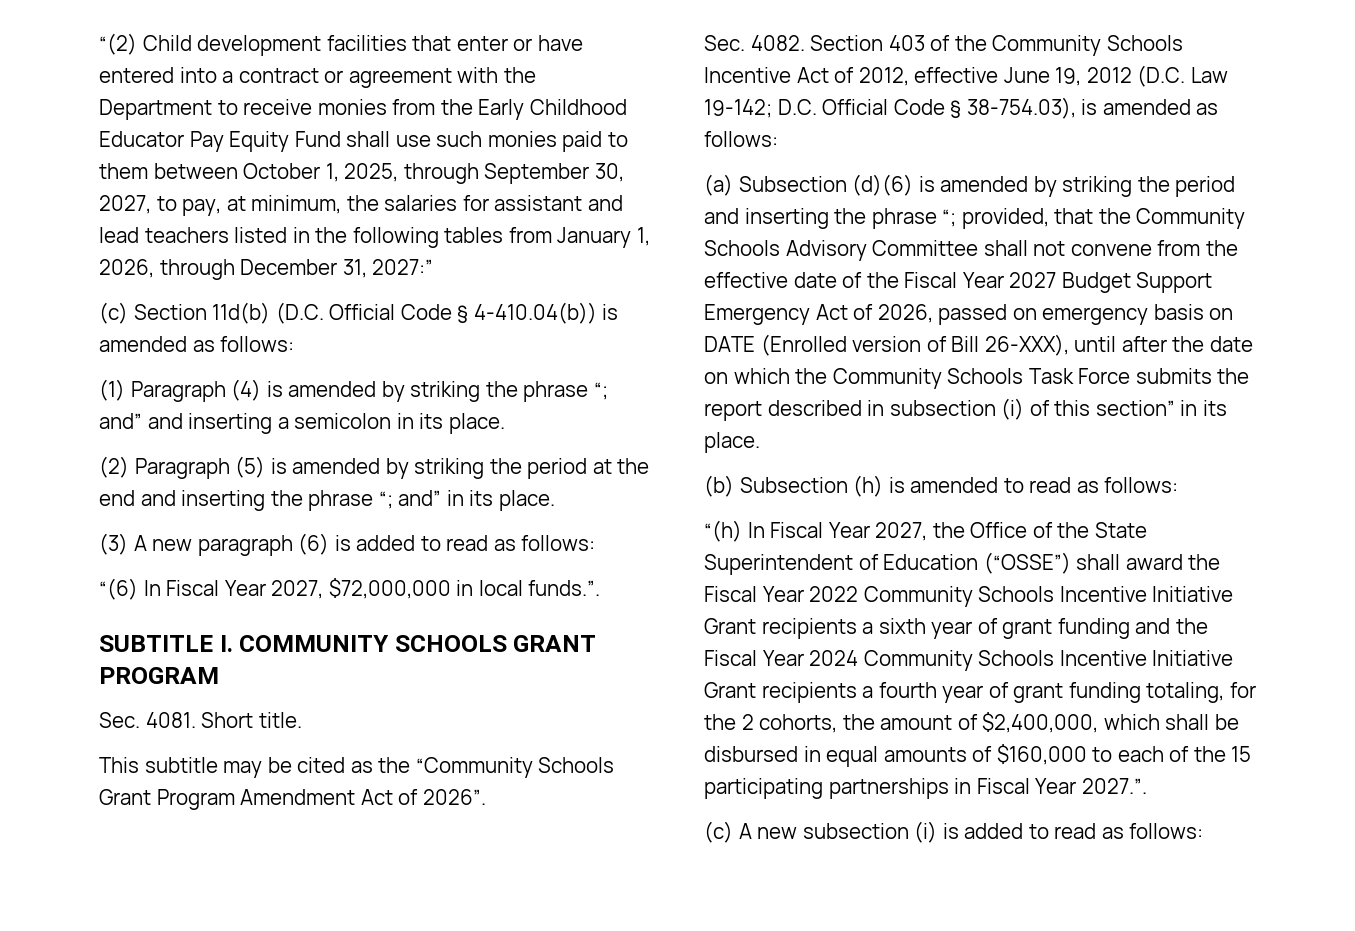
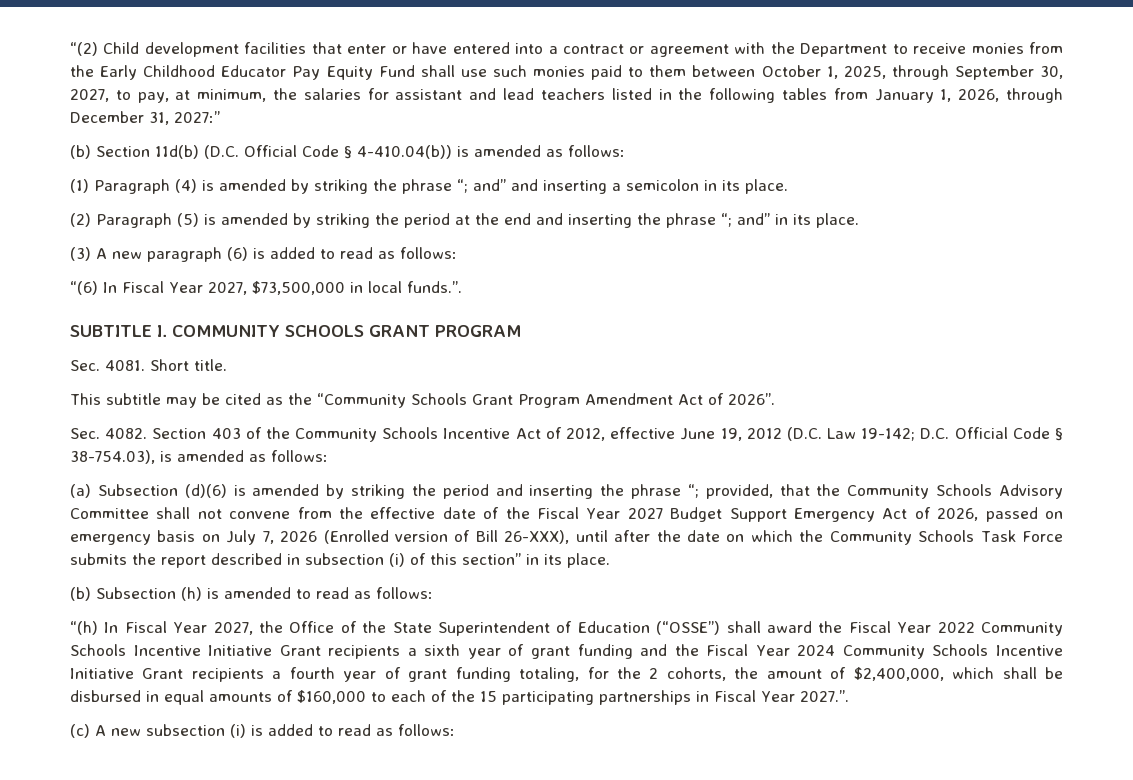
[99,302,128,324] (c) -> [70,145,91,159] (b)
[328,578,451,599] $72,000,000 -> [251,281,345,295] $73,500,000
[704,336,755,352] DATE -> [226,530,318,545] July 7, 2026

